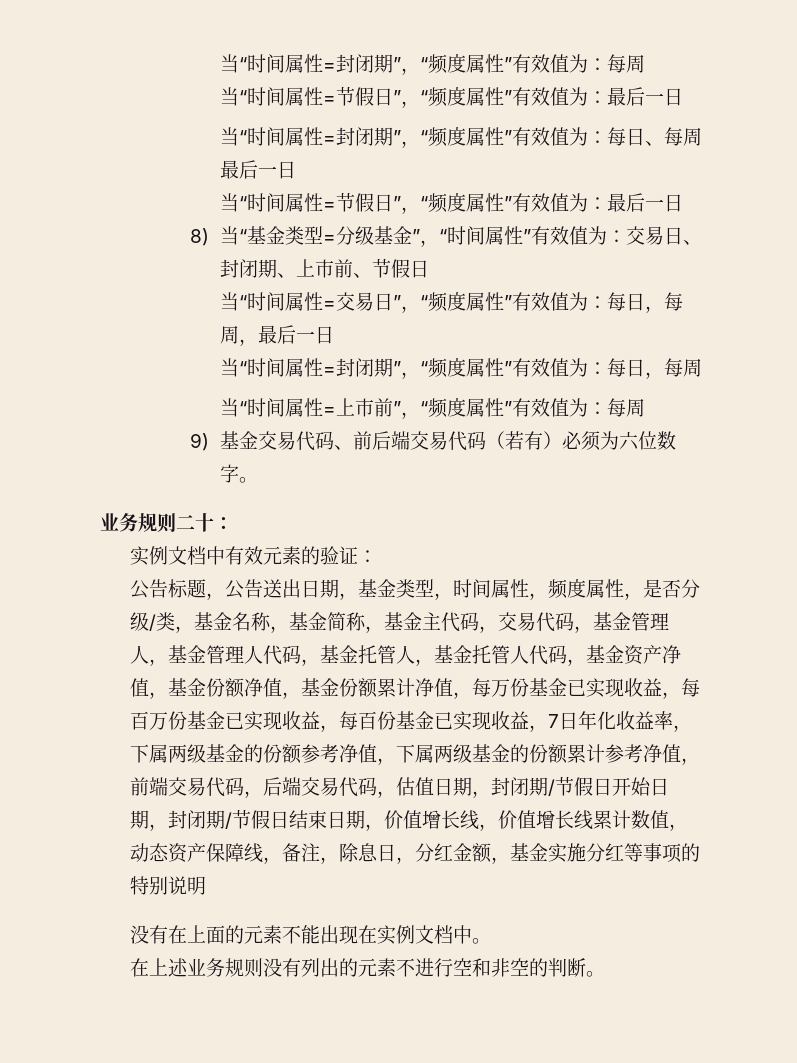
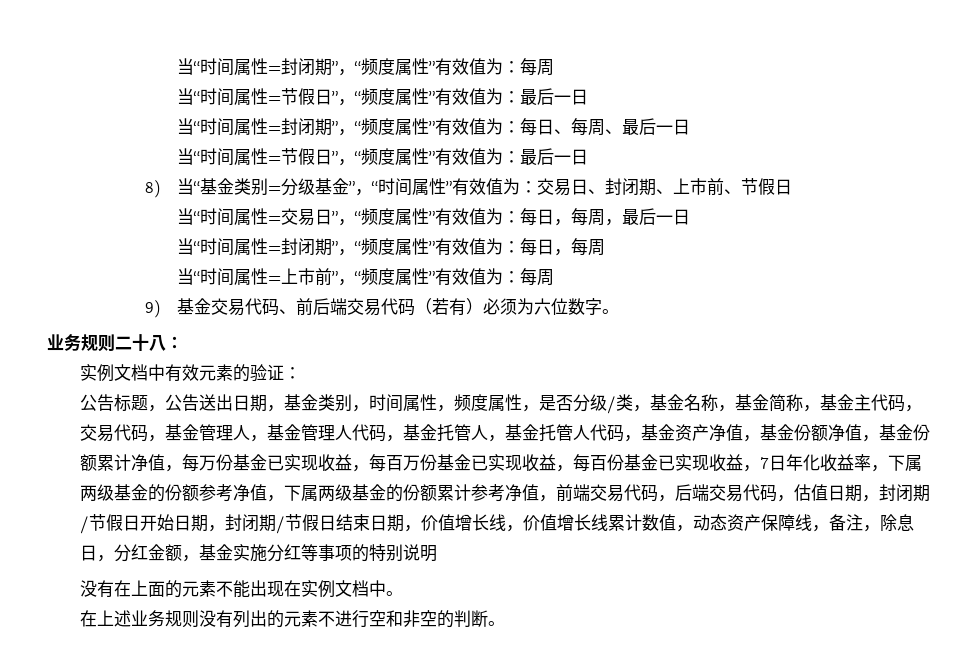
(702, 137) none -> [605,129,623,134] 、
[303,226,323,244] 型 -> [251,178,269,196] 别
(214, 522) none -> [149,335,166,351] 八
[414,579,434,597] 型 -> [334,394,352,412] 别

